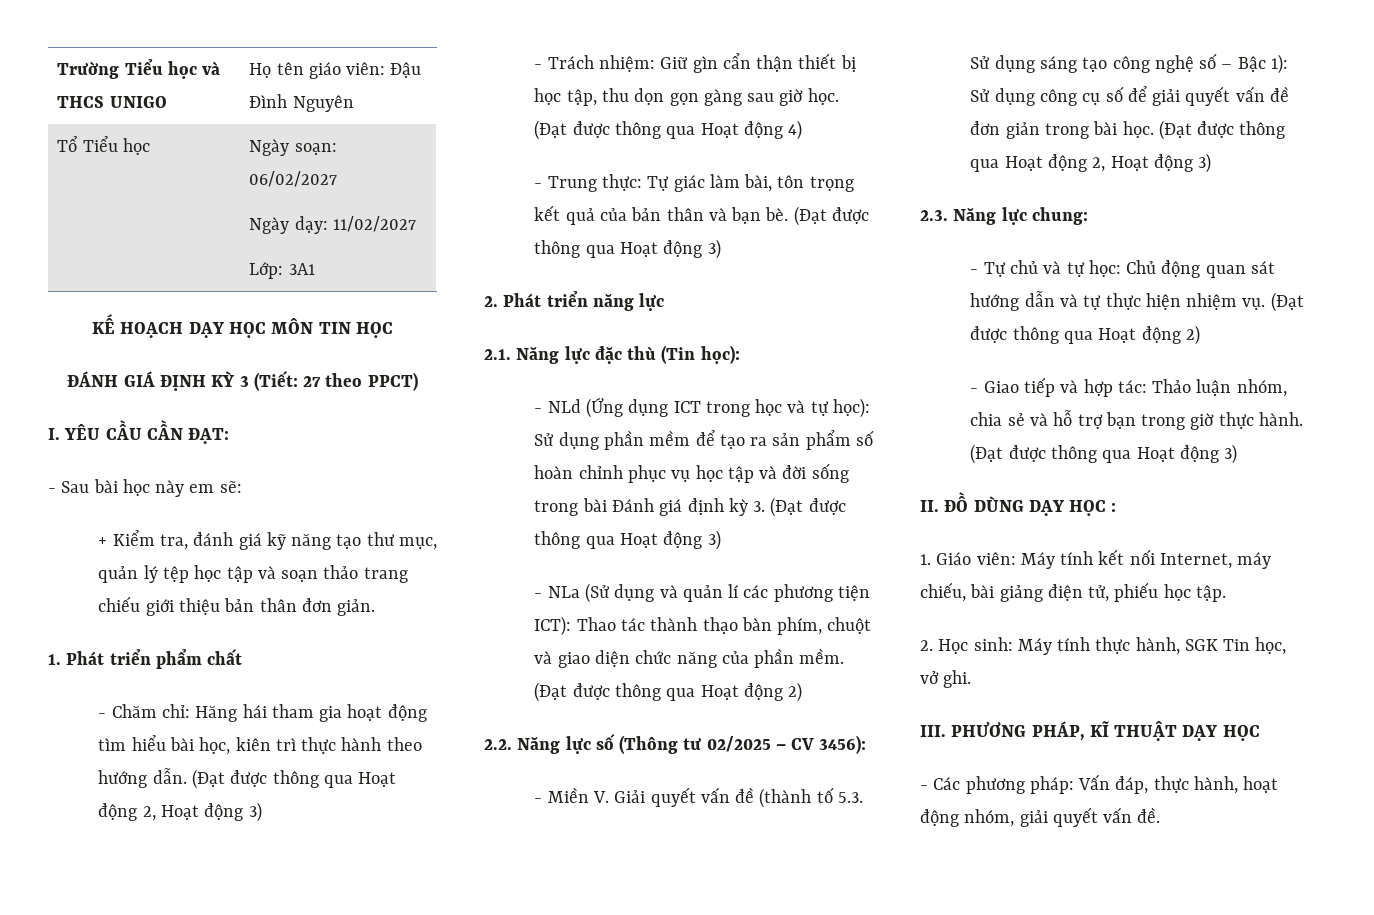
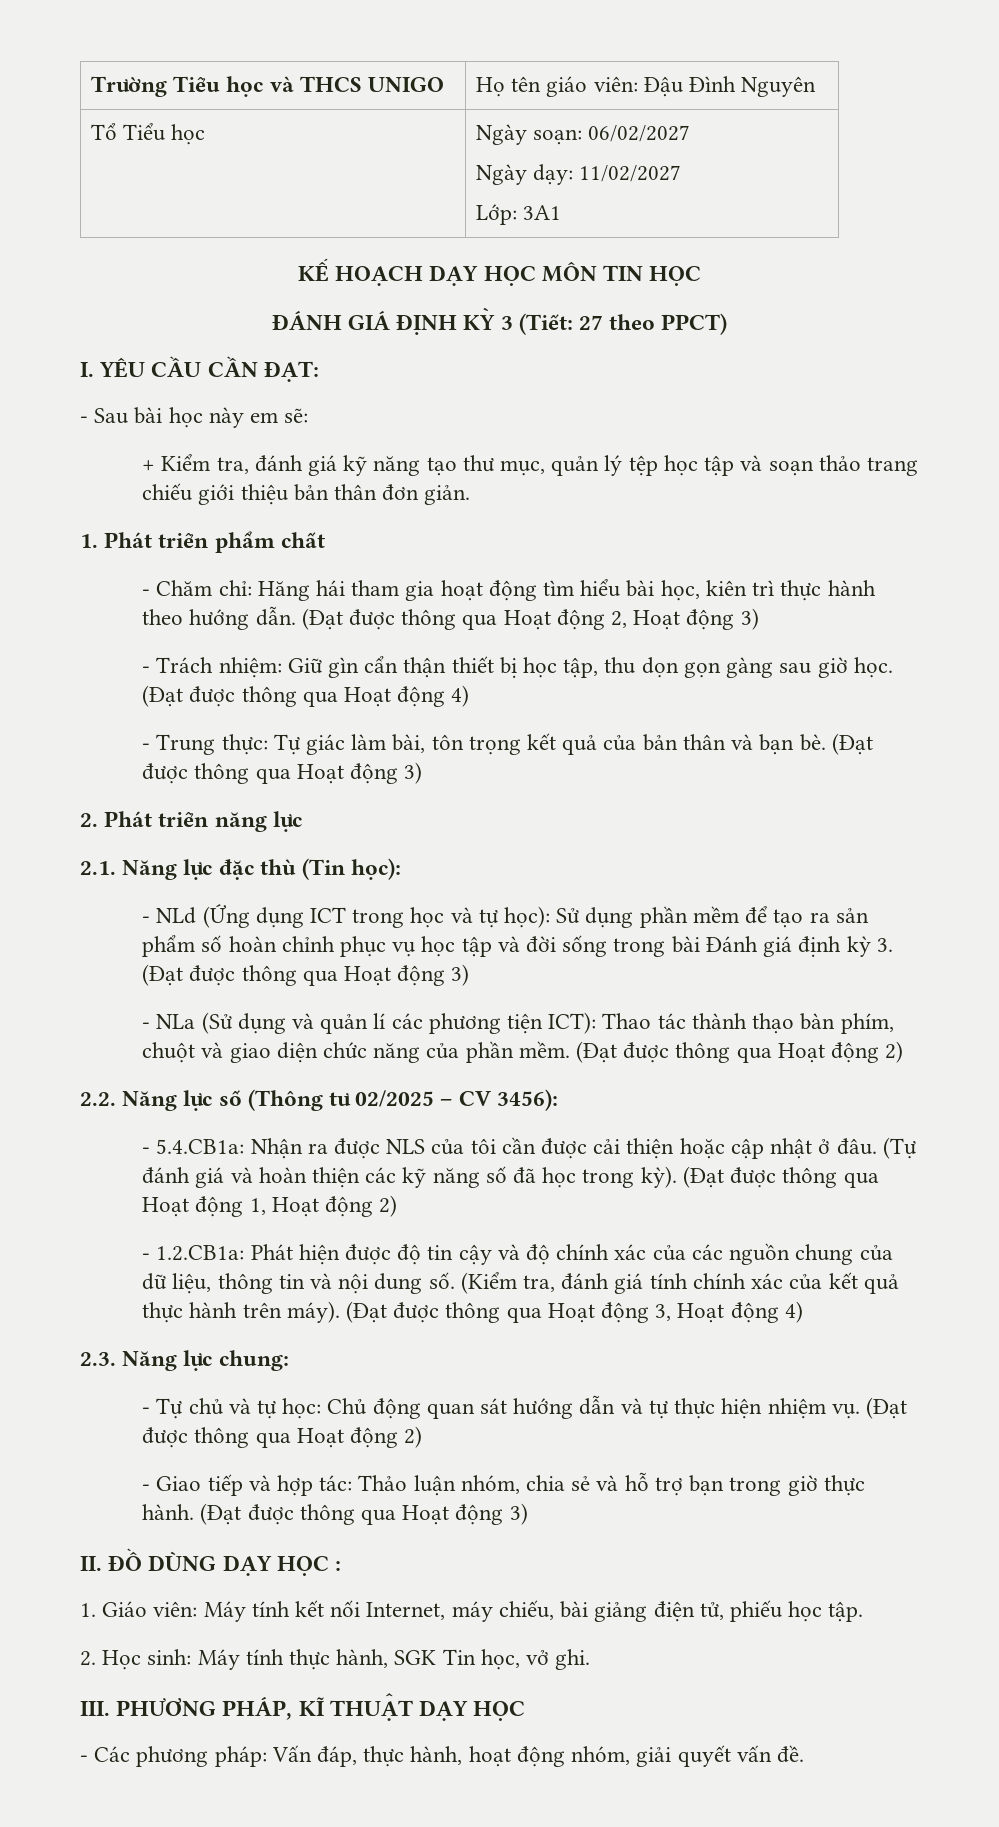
[547,787,863,808] [970,53,1288,74] [970,86,1289,106] [970,120,1286,140] [970,153,1212,173] Miền V. Giải quyết vấn đề (thành tố 5.3. Sử dụng sáng tạo công nghệ số – Bậc 1): Sử dụng công cụ số để giải quyết vấn đề đơn giản trong bài học. (Đạt được thông qua Hoạt động 2, Hoạt động 3) -> [156,1137,916,1159] [142,1166,879,1188] [142,1195,398,1217] [142,1243,893,1265] [142,1272,899,1294] [142,1301,803,1323] 5.4.CB1a: Nhận ra được NLS của tôi cần được cải thiện hoặc cập nhật ở đâu. (Tự đánh giá và hoàn thiện các kỹ năng số đã học trong kỳ). (Đạt được thông qua Hoạt động 1, Hoạt động 2) // - 1.2.CB1a: Phát hiện được độ tin cậy và độ chính xác của các nguồn chung của dữ liệu, thông tin và nội dung số. (Kiểm tra, đánh giá tính chính xác của kết quả thực hành trên máy). (Đạt được thông qua Hoạt động 3, Hoạt động 4)

